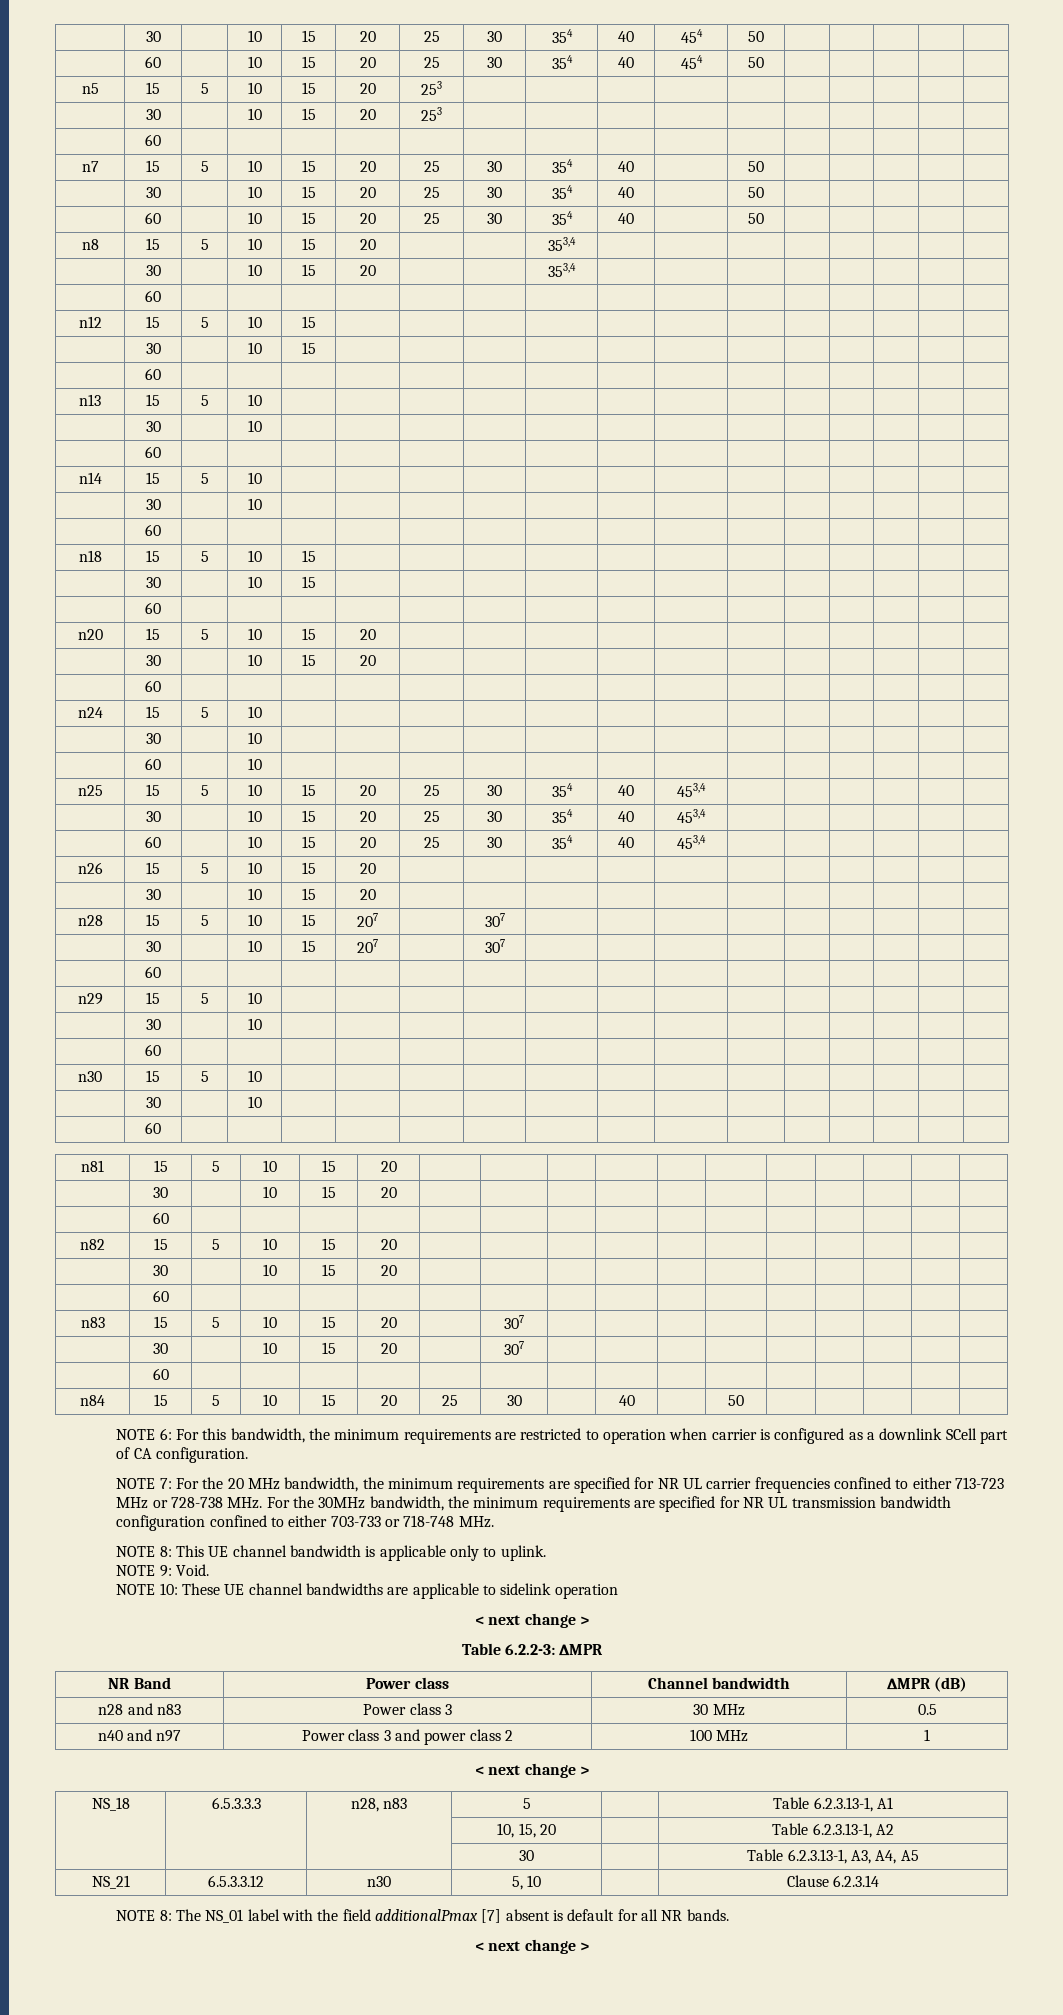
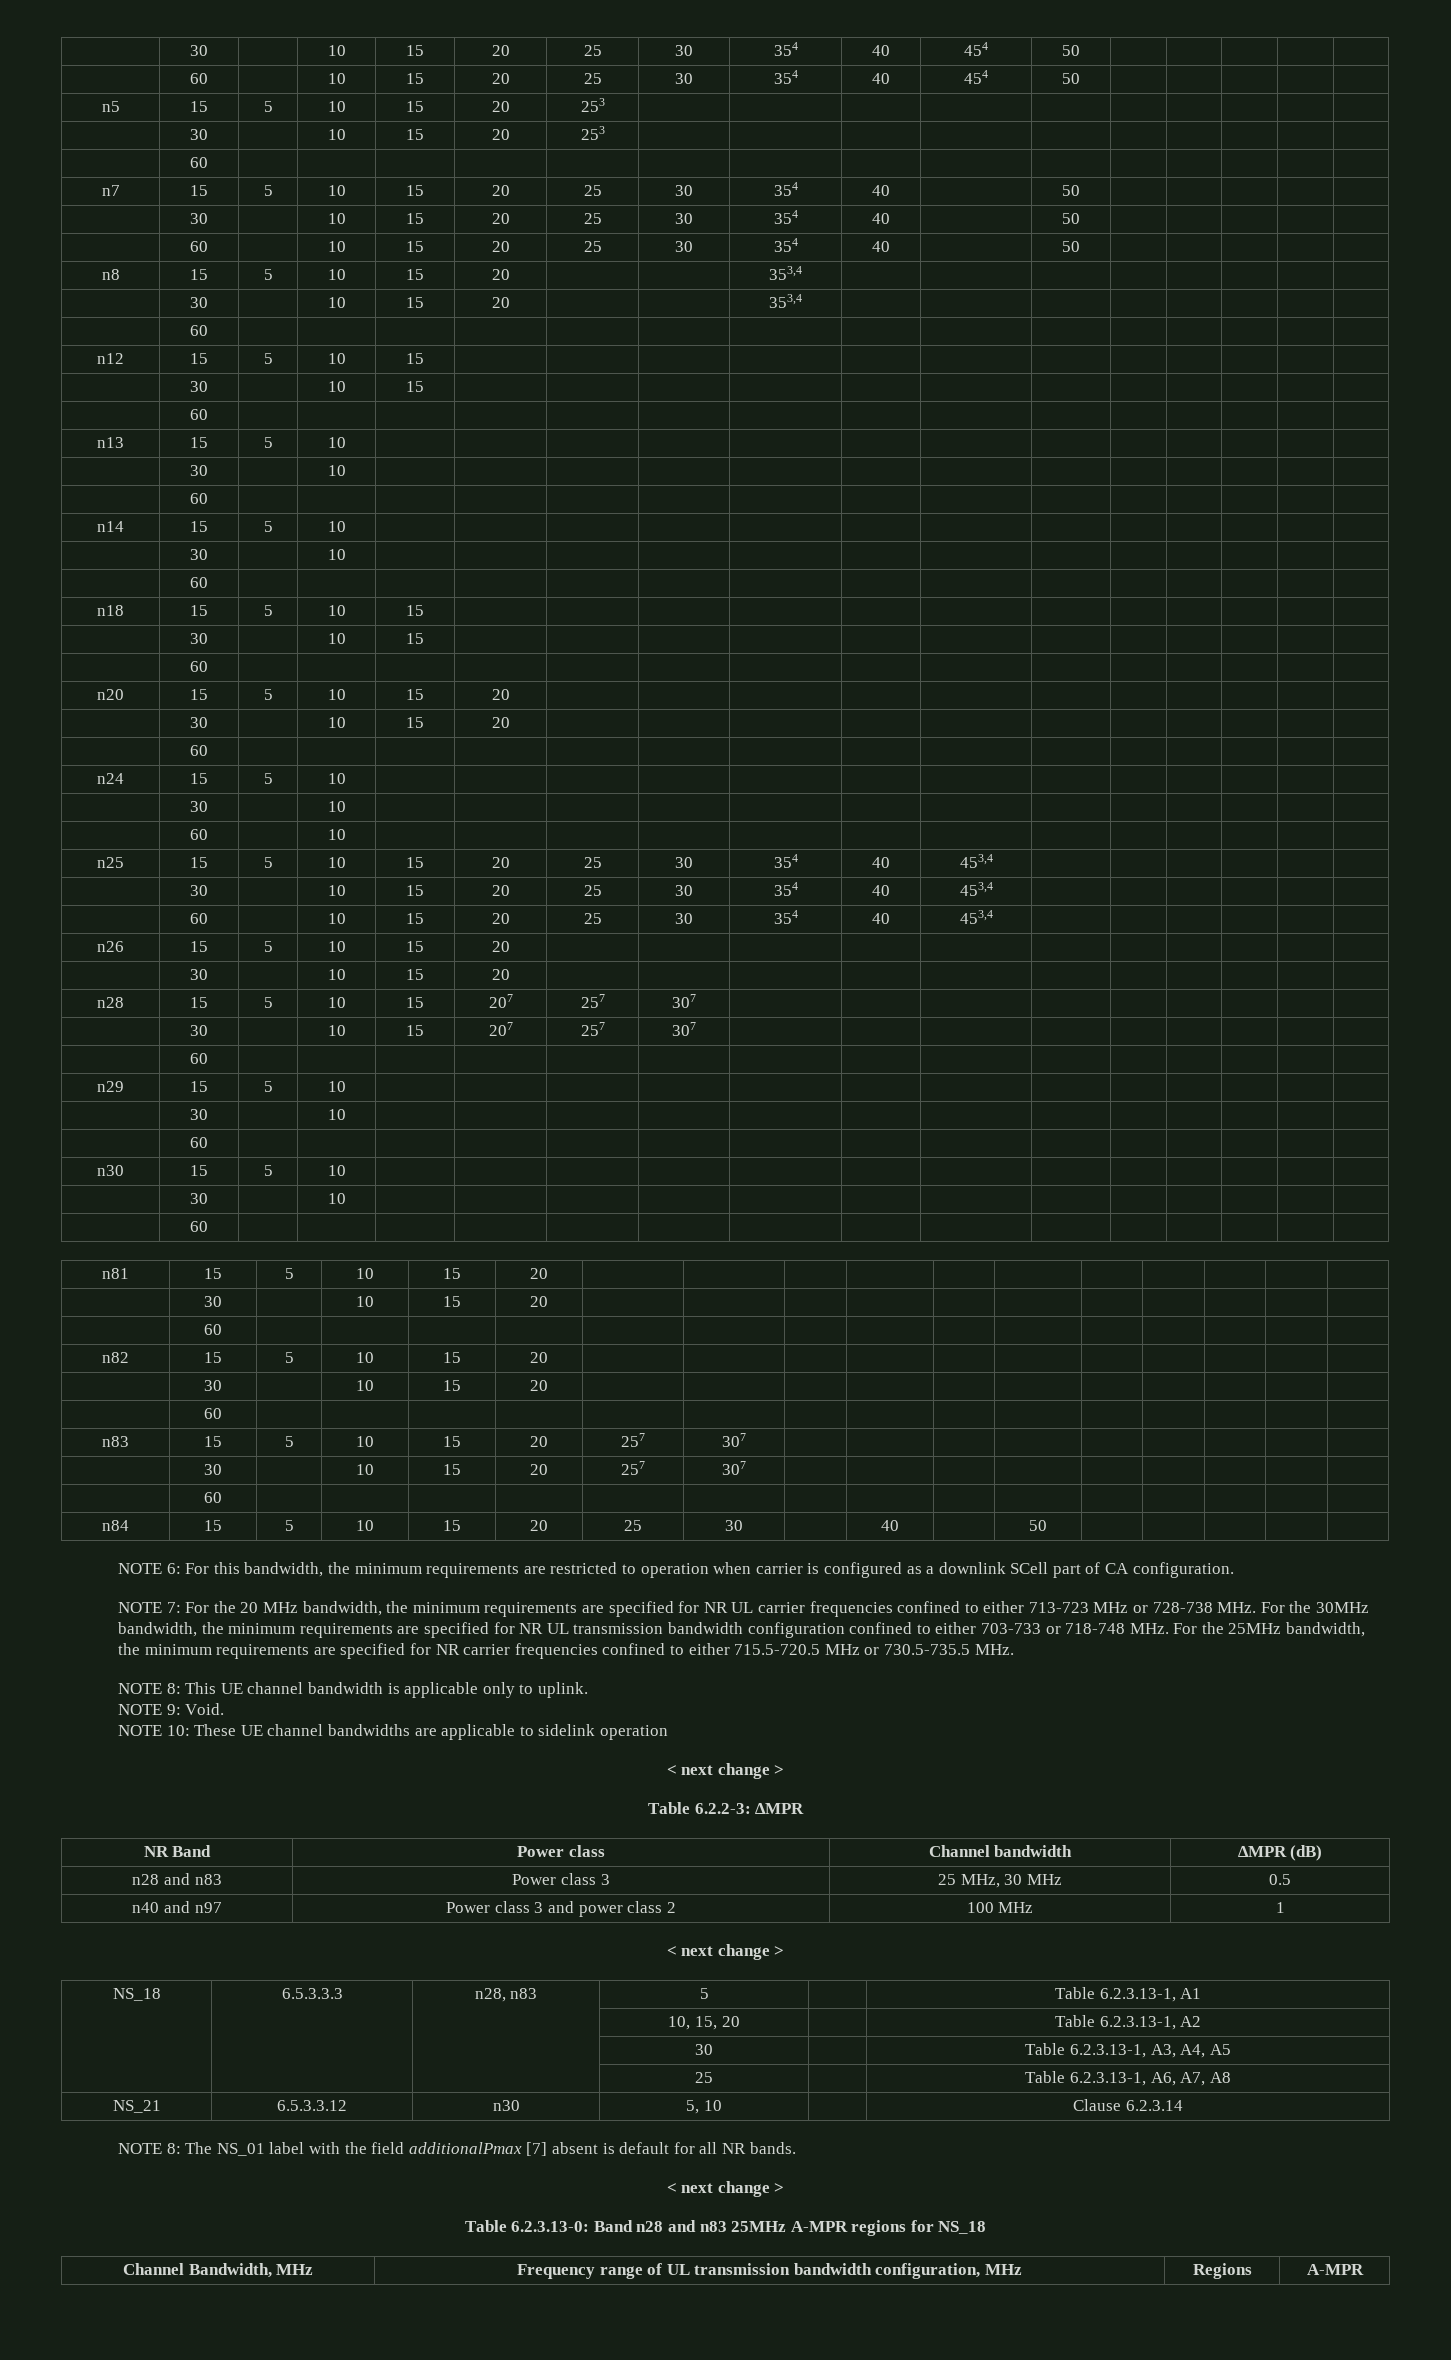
(378, 920) none -> [580,994,605,1008] 257
(378, 946) none -> [580,1022,605,1036] 257
(397, 1322) none -> [621,1433,645,1447] 257
(397, 1348) none -> [621,1461,645,1475] 257
(494, 1522) none -> [1173,1622,1366,1637] [118,1643,1014,1659] For the 25MHz bandwidth, the minimum requirements are specified for NR carrier frequencies confined to either 715.5-720.5 MHz or 730.5-735.5 MHz.
(452, 1709) none -> [938,1874,1000,1888] 25 MHz,
(919, 1855) none -> [695,2072,713,2083] [1025,2071,1231,2086] // | | | 25 | | Table 6.2.3.13-1, A6, A7, A8
(589, 1946) none -> [464,2220,987,2236] [122,2263,314,2278] [516,2263,1023,2279] [1192,2263,1252,2279] [1306,2264,1364,2275] // Table 6.2.3.13-0: Band n28 and n83 25MHz A-MPR regions for NS_18 // Channel Bandwidth, MHz | Frequency range of UL transmission bandwidth configuration, MHz | Regions | A-MPR

